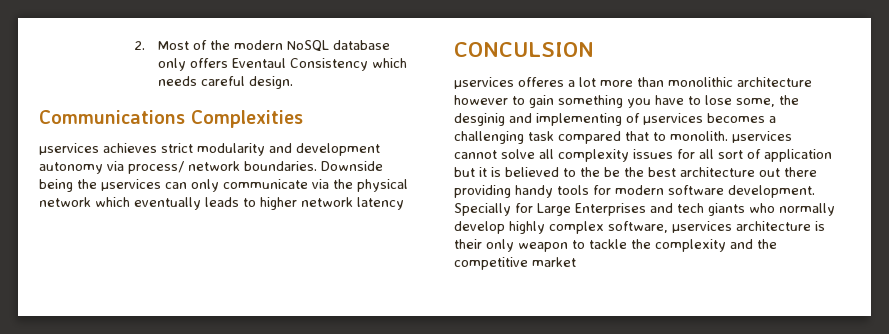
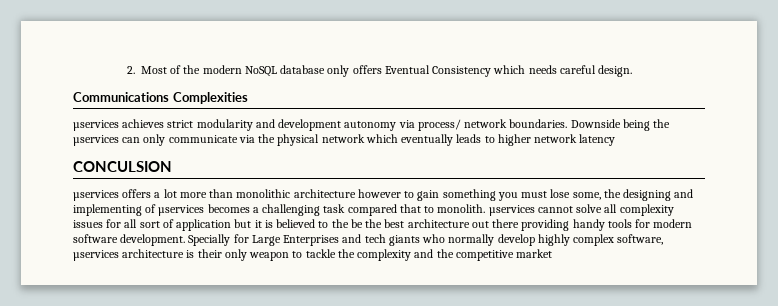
[231,58,286,68] Eventaul -> [384,65,430,74] Eventual
[518,77,564,87] offeres -> [122,189,152,198] offers
[655,95,701,105] have to -> [521,191,548,198] must
[454,113,505,126] desginig -> [623,189,672,201] designing

